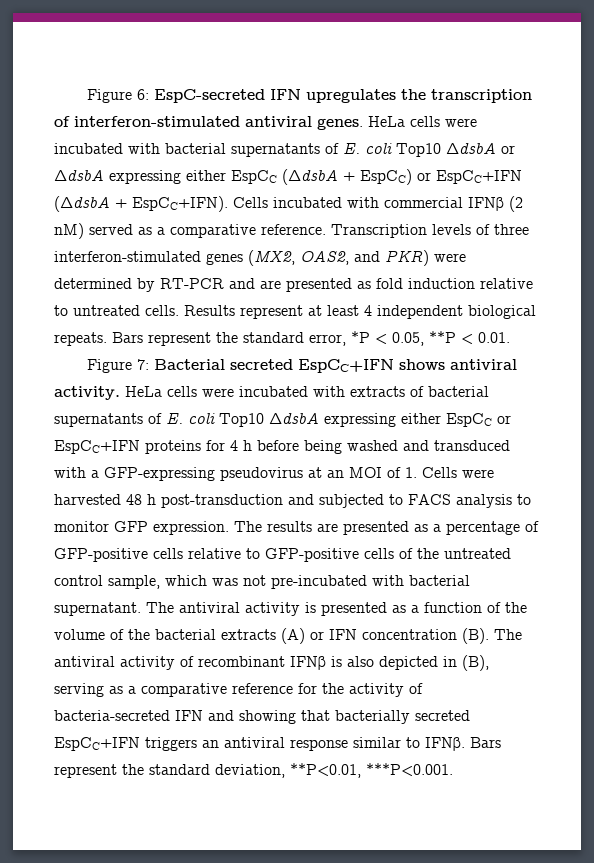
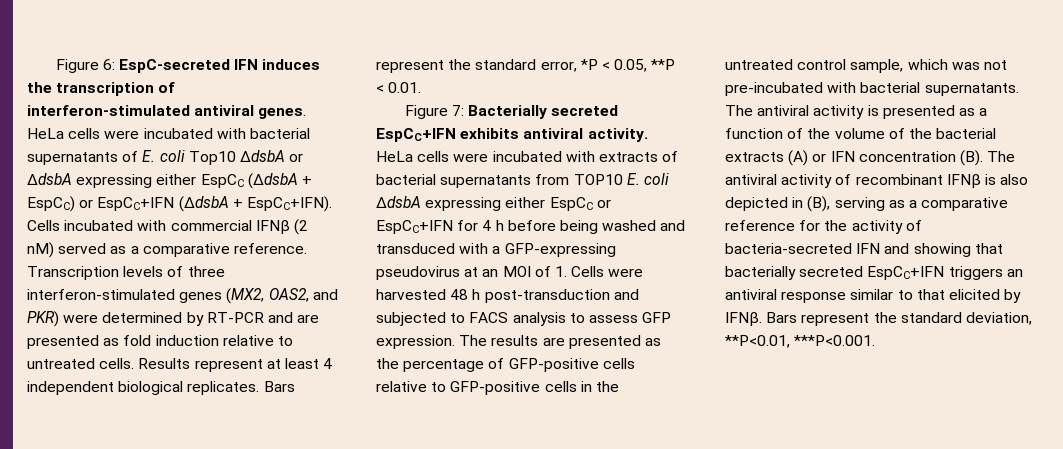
[306,89,397,103] upregulates -> [262,59,321,70] induces
[54,332,107,346] repeats. -> [187,381,260,395] replicates.
[154,359,446,373] Bacterial secreted EspCC+IFN shows -> [468,105,619,119] [376,128,520,142] Bacterially secreted EspCC+IFN exhibits
[148,413,264,427] of E. coli Top10 -> [535,173,669,185] from TOP10 E. coli
[145,440,201,454] proteins -> (453, 227) none
[54,521,109,532] monitor -> [588,315,638,323] assess
[433,524,441,532] a -> [376,358,399,369] the
[399,548,413,559] of -> [580,381,592,392] in
[54,602,141,616] supernatant. -> [924,83,1019,96] supernatants.
(420, 742) none -> [916,289,1022,303] that elicited by

